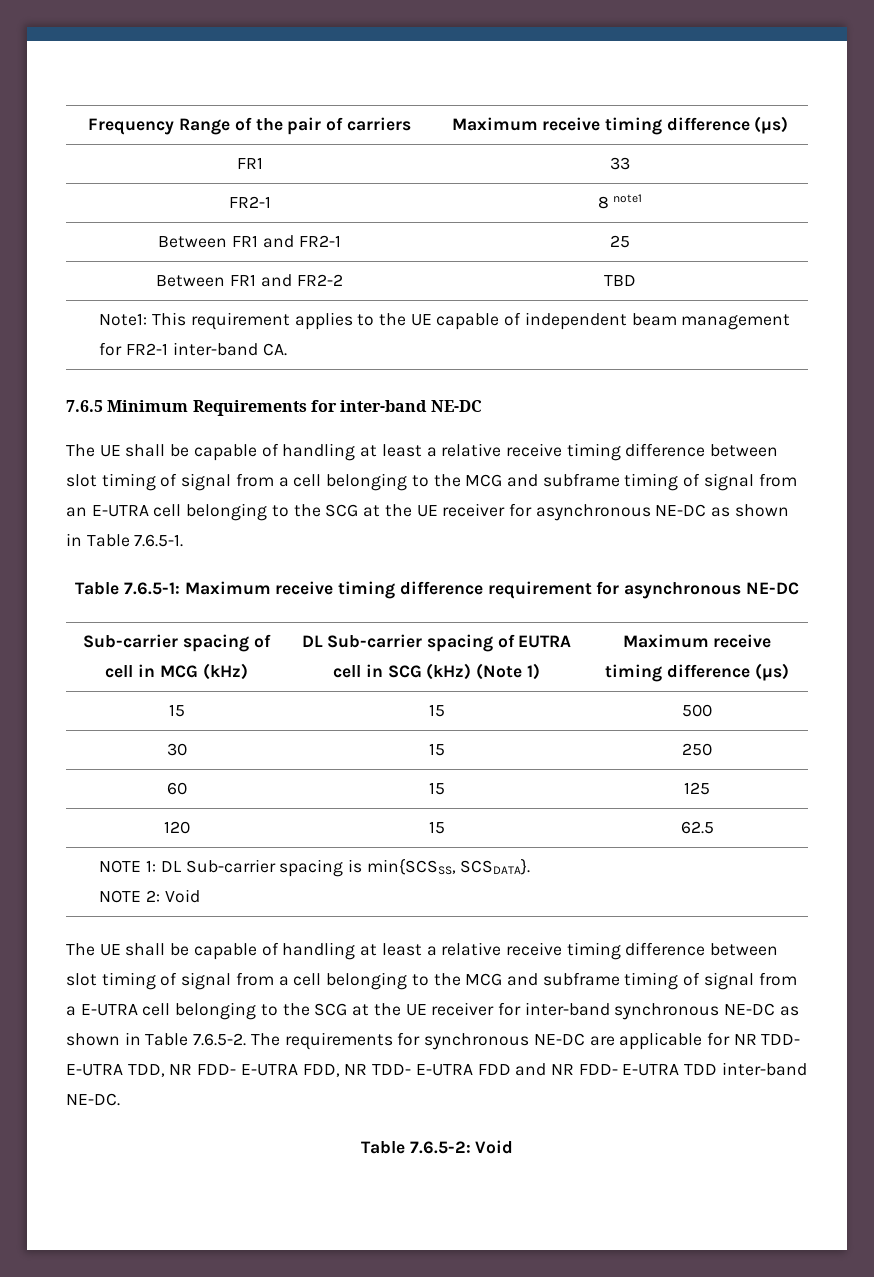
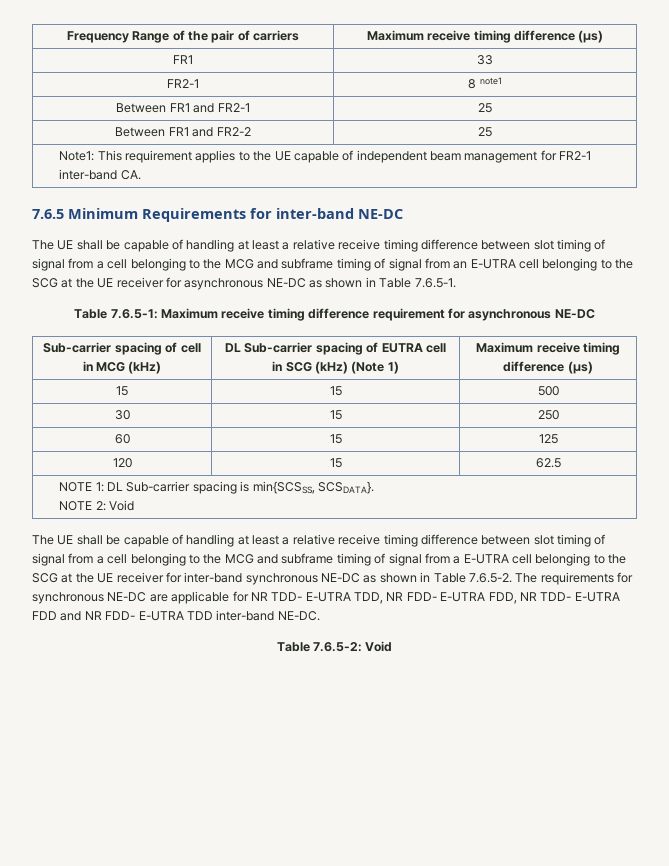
[604,275,636,286] TBD -> [478,127,492,137] 25

